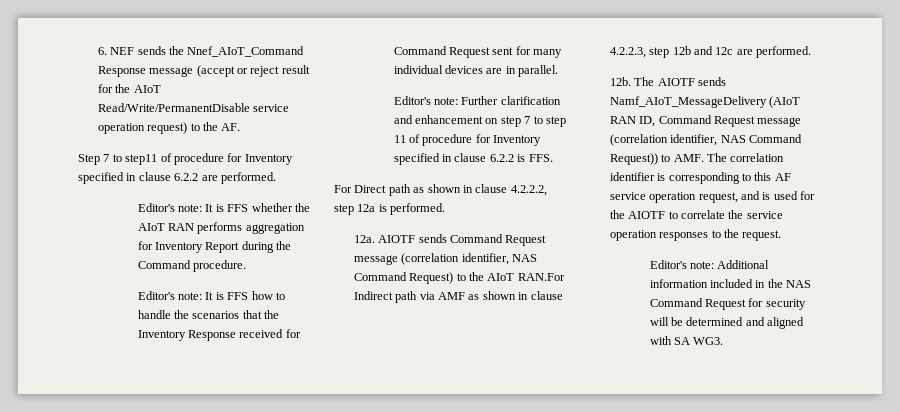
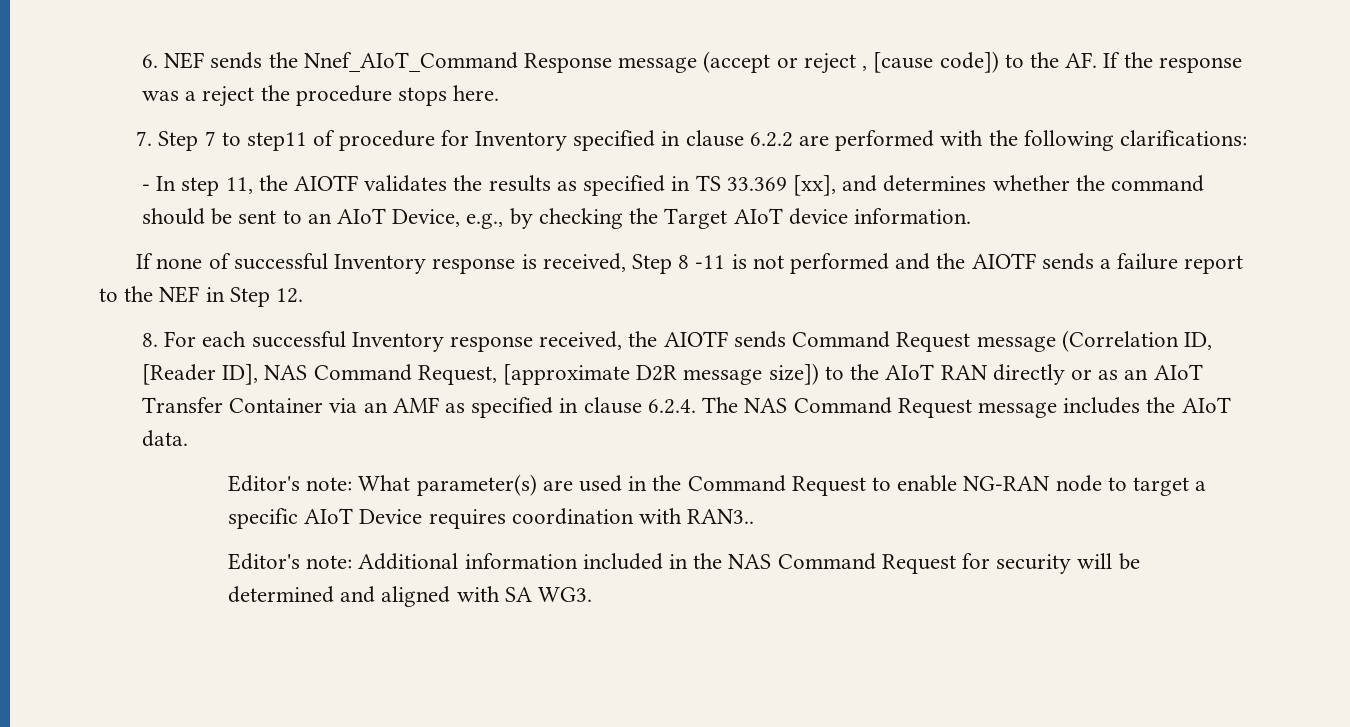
[281,65,310,74] [97,84,161,93] [97,103,290,112] [97,122,241,134] result for the AIoT Read/Write/PermanentDisable service operation request) to the AF. // -> [862,51,1242,73] [141,85,500,107] [136,131,153,146] , [cause code]) to the AF. If the response was a reject the procedure stops here. // 7.
[220,172,276,184] [137,203,310,212] [137,222,305,234] [137,241,292,253] [137,260,247,272] [137,291,285,300] [137,310,280,319] [137,329,301,341] [393,46,563,58] [393,65,559,77] [393,96,561,105] [393,115,566,127] [393,134,542,146] [393,153,553,165] [334,184,547,196] [334,203,446,215] [353,235,375,243] performed. // Editor's note: It is FFS whether the AIoT RAN performs aggregation for Inventory Report during the Command procedure. // Editor's note: It is FFS how to handle the scenarios that the Inventory Response received for Command Request sent for many individual devices are in parallel. // Editor's note: Further clarification and enhancement on step 7 to step 11 of procedure for Inventory specified in clause 6.2.2 is FFS. // For Direct path as shown in clause 4.2.2.2, step 12a is performed. // 12a. -> [835,130,1248,151] [141,175,1204,196] [141,208,971,229] [136,253,1244,274] [99,286,304,307] [141,331,658,352] performed with the following clarifications: // - In step 11, the AIOTF validates the results as specified in TS 33.369 [xx], and determines whether the command should be sent to an AIoT Device, e.g., by checking the Target AIoT device information. // If none of successful Inventory response is received, Step 8 -11 is not performed and the AIOTF sends a failure report to the NEF in Step 12. // 8. For each successful Inventory response received, the
[401,253,538,265] [353,272,565,284] [353,291,435,303] (correlation identifier, NAS Command Request) to the AIoT RAN.For Indirect path via -> [1061,330,1212,352] [141,363,1203,385] [141,397,388,413] (Correlation ID, [Reader ID], NAS Command Request, [approximate D2R message size]) to the AIoT RAN directly or as an AIoT Transfer Container via an
[482,291,563,300] [609,46,812,58] [609,77,727,86] [609,96,801,108] [609,115,802,127] [609,134,803,146] [609,153,785,165] [609,172,791,184] [609,191,816,203] [609,210,783,219] [609,229,782,241] shown in clause 4.2.2.3, step 12b and 12c are performed. // 12b. The AIOTF sends Namf_AIoT_MessageDelivery (AIoT RAN ID, Command Request message (correlation identifier, NAS Command Request)) to AMF. The correlation identifier is corresponding to this AF service operation request, and is used for the AIOTF to correlate the service operation responses to the request. -> [471,397,1231,418] [141,430,188,447] [227,474,1207,496] [227,508,755,529] specified in clause 6.2.4. The NAS Command Request message includes the AIoT data. // Editor's note: What parameter(s) are used in the Command Request to enable NG-RAN node to target a specific AIoT Device requires coordination with RAN3..

